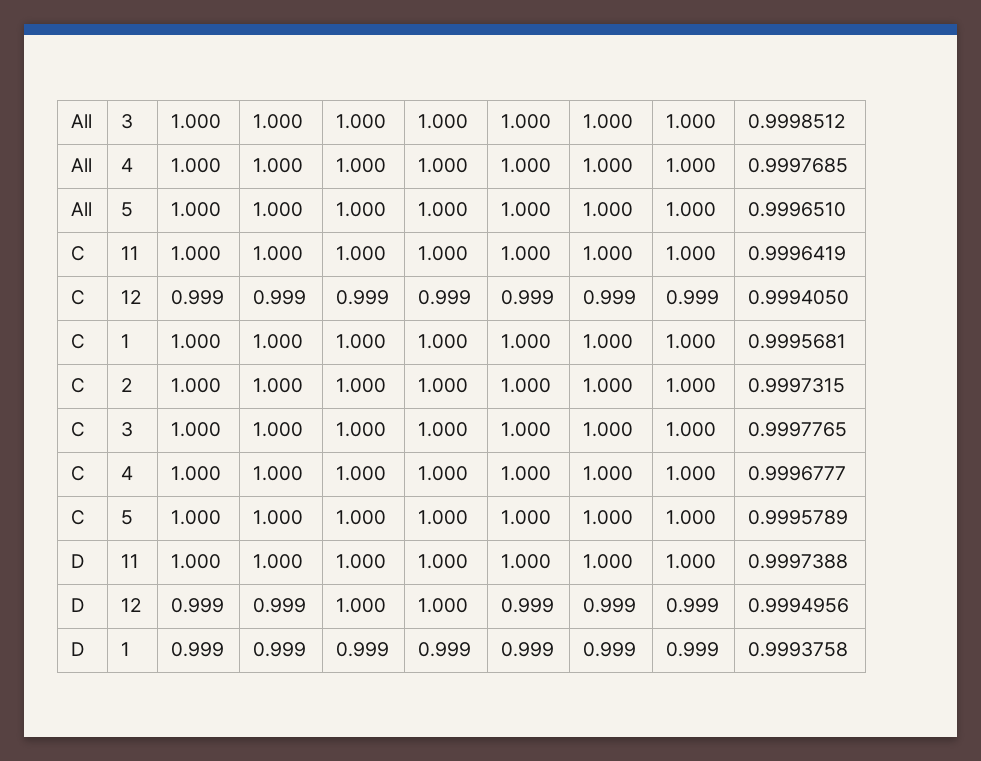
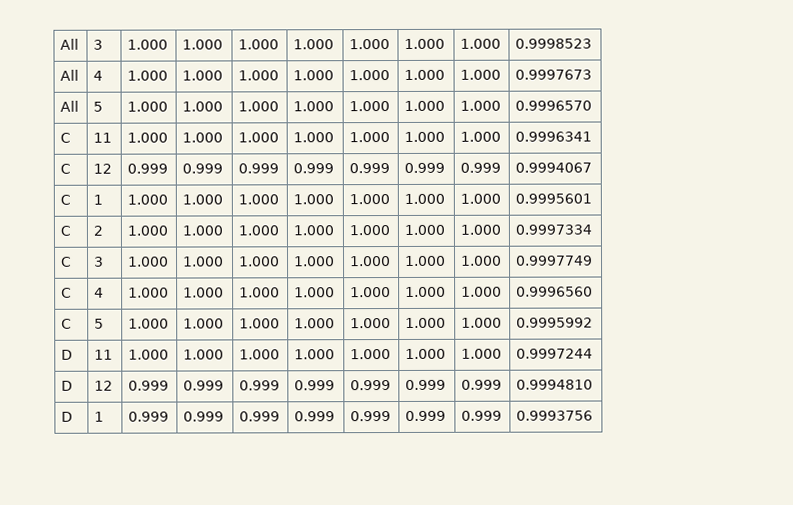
[748,114,846,129] 0.9998512 -> [515,38,593,49] 0.9998523
[748,158,849,173] 0.9997685 -> [515,69,593,80] 0.9997673
[748,202,847,217] 0.9996510 -> [515,100,593,111] 0.9996570
[748,246,847,261] 0.9996419 -> [515,131,593,142] 0.9996341
[748,290,850,305] 0.9994050 -> [515,162,593,173] 0.9994067
[748,334,847,349] 0.9995681 -> [515,193,593,204] 0.9995601
[748,378,846,393] 0.9997315 -> [515,224,593,235] 0.9997334
[748,422,848,437] 0.9997765 -> [516,255,594,266] 0.9997749
[748,466,847,481] 0.9996777 -> [516,286,594,297] 0.9996560
[748,510,849,525] 0.9995789 -> [516,317,594,328] 0.9995992
[748,554,849,569] 0.9997388 -> [516,348,594,359] 0.9997244
[336,598,387,613] [418,598,469,613] [501,598,555,613] [583,598,637,613] [666,598,720,613] [748,598,850,613] 1.000 | 1.000 | 0.999 | 0.999 | 0.999 | 0.9994956 -> [239,380,281,391] [294,380,336,391] [350,380,392,391] [405,379,447,390] [461,379,503,390] [516,379,594,390] 0.999 | 0.999 | 0.999 | 0.999 | 0.999 | 0.9994810
[748,642,849,657] 0.9993758 -> [516,410,594,421] 0.9993756

